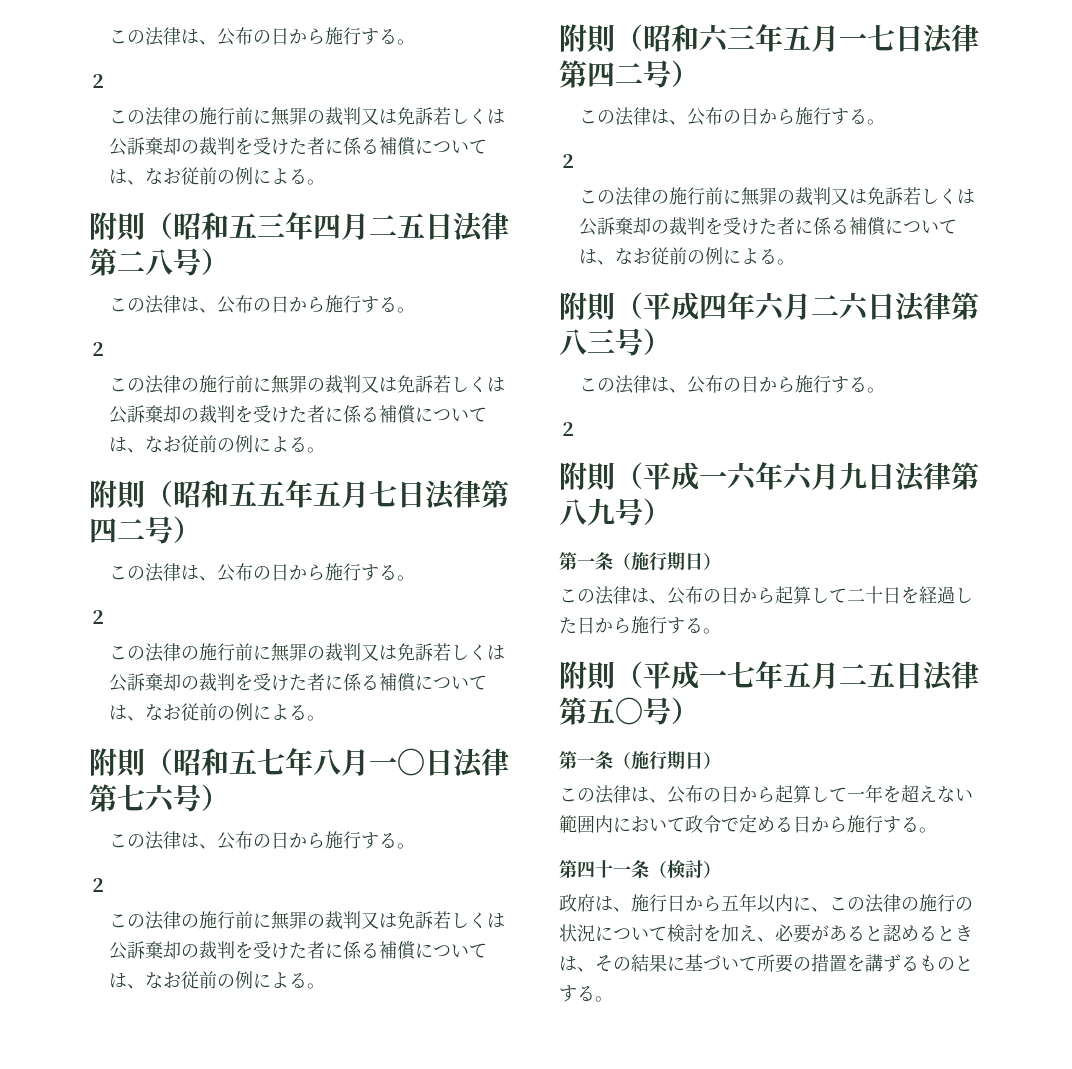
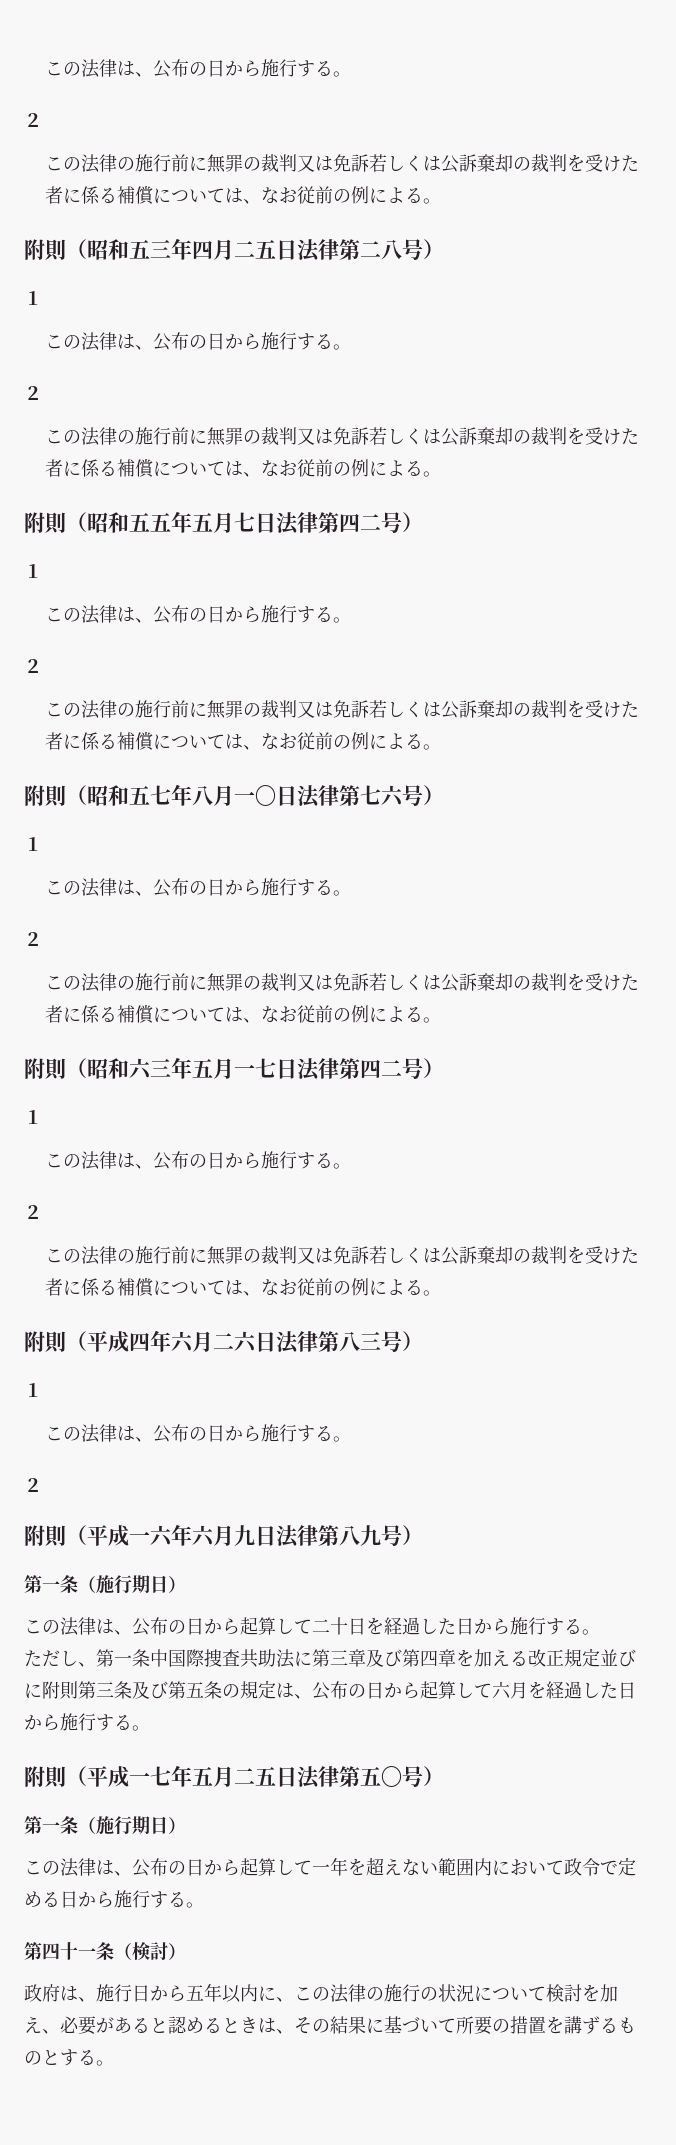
(229, 261) none -> [24,291,42,305] // １
(201, 529) none -> [24,564,42,578] // １
(229, 797) none -> [24,837,42,851] // １
(699, 73) none -> [24,1110,42,1124] // １
(671, 341) none -> [24,1383,42,1397] // １
(721, 631) none -> [24,1648,636,1668] [24,1680,636,1700] [24,1713,150,1731] // ただし、第一条中国際捜査共助法に第三章及び第四章を加える改正規定並びに附則第三条及び第五条の規定は、公布の日から起算して六月を経過した日から施行する。

